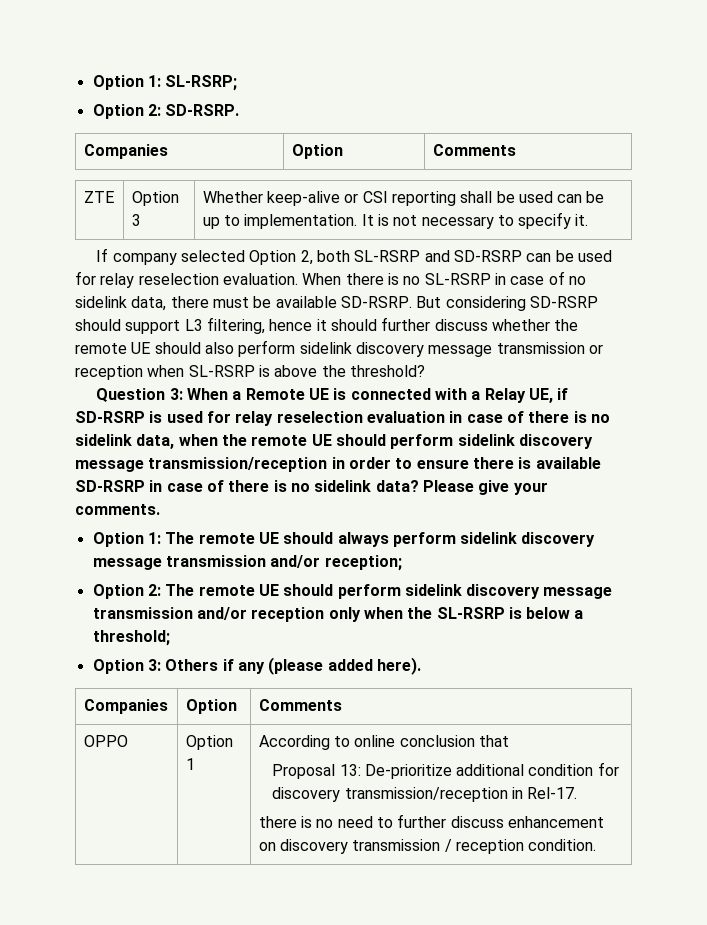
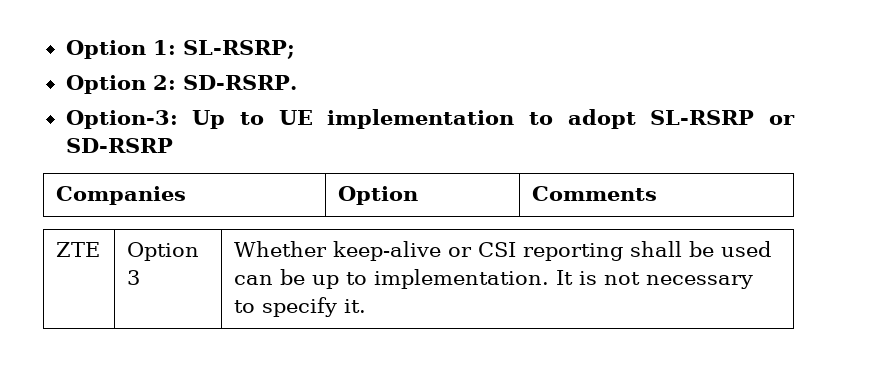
(240, 110) none -> [65,109,795,129] [65,138,173,153] // Option-3: Up to UE implementation to adopt SL-RSRP or SD-RSRP
[96,248,612,265] [75,271,586,288] [75,296,598,311] [75,317,579,334] [75,340,603,357] [75,365,425,380] [96,388,569,403] [75,411,610,426] [75,434,593,449] [75,457,601,472] [75,480,548,495] [75,504,160,515] [92,532,596,547] [92,555,402,571] [92,584,613,599] [92,607,584,622] [92,630,170,646] [92,657,421,675] [83,699,168,714] [185,699,237,714] [258,699,342,711] [83,735,128,747] [185,735,233,750] [185,758,195,770] [258,735,509,750] [272,762,619,779] [272,787,578,802] [258,814,604,828] [258,839,597,854] // If company selected Option 2, both SL-RSRP and SD-RSRP can be used for relay reselection evaluation. When there is no SL-RSRP in case of no sidelink data, there must be available SD-RSRP. But considering SD-RSRP should support L3 filtering, hence it should further discuss whether the remote UE should also perform sidelink discovery message transmission or reception when SL-RSRP is above the threshold? // Question 3: When a Remote UE is connected with a Relay UE, if SD-RSRP is used for relay reselection evaluation in case of there is no sidelink data, when the remote UE should perform sidelink discovery message transmission/reception in order to ensure there is available SD-RSRP in case of there is no sidelink data? Please give your comments. // Option 1: The remote UE should always perform sidelink discovery message transmission and/or reception; // Option 2: The remote UE should perform sidelink discovery message transmission and/or reception only when the SL-RSRP is below a threshold; // Option 3: Others if any (please added here). // Companies | Option | Comments // OPPO | Option 1 | According to online conclusion that // Proposal 13: De-prioritize additional condition for discovery transmission/reception in Rel-17. // there is no need to further discuss enhancement on discovery transmission / reception condition. -> (367, 306) none

